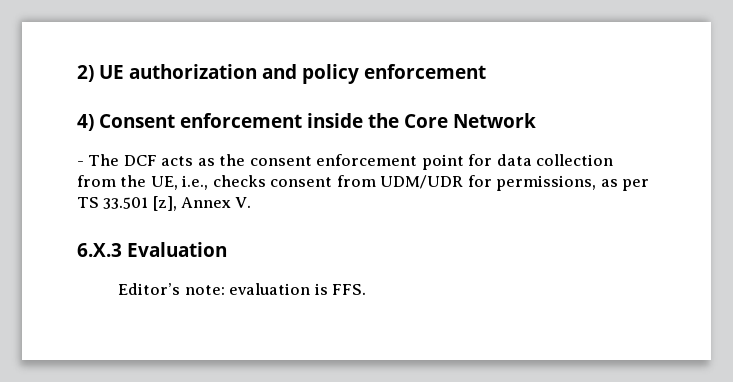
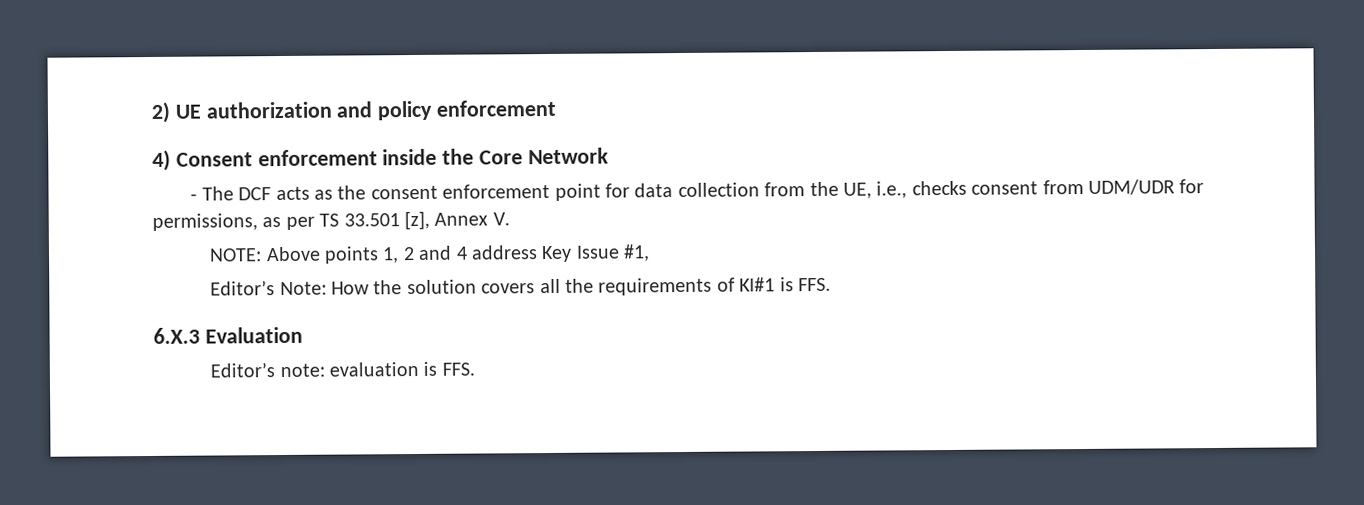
(251, 202) none -> [209,244,651,264] [210,277,832,296] // NOTE: Above points 1, 2 and 4 address Key Issue #1, // Editor’s Note: How the solution covers all the requirements of KI#1 is FFS.

